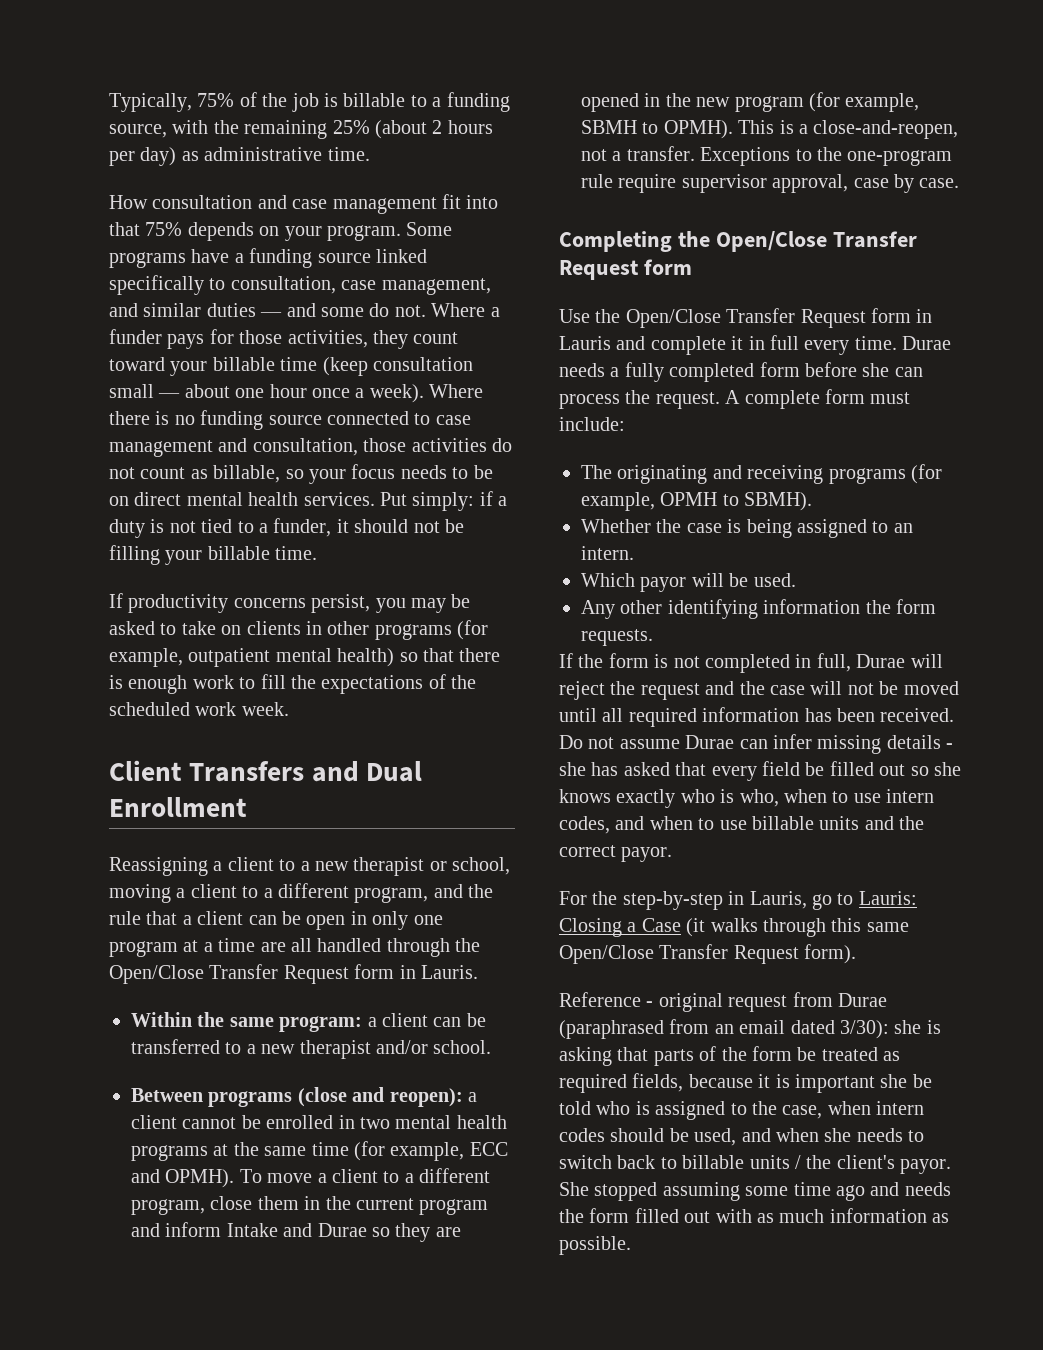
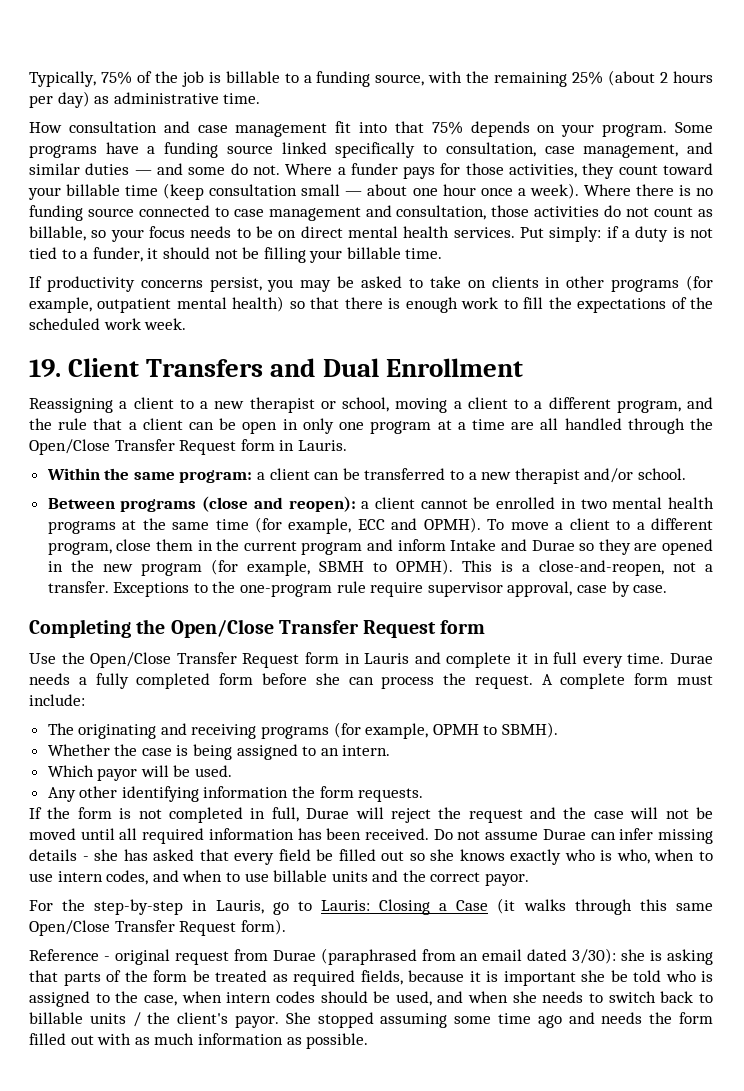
(289, 709) none -> [29,359,61,377] 19.

